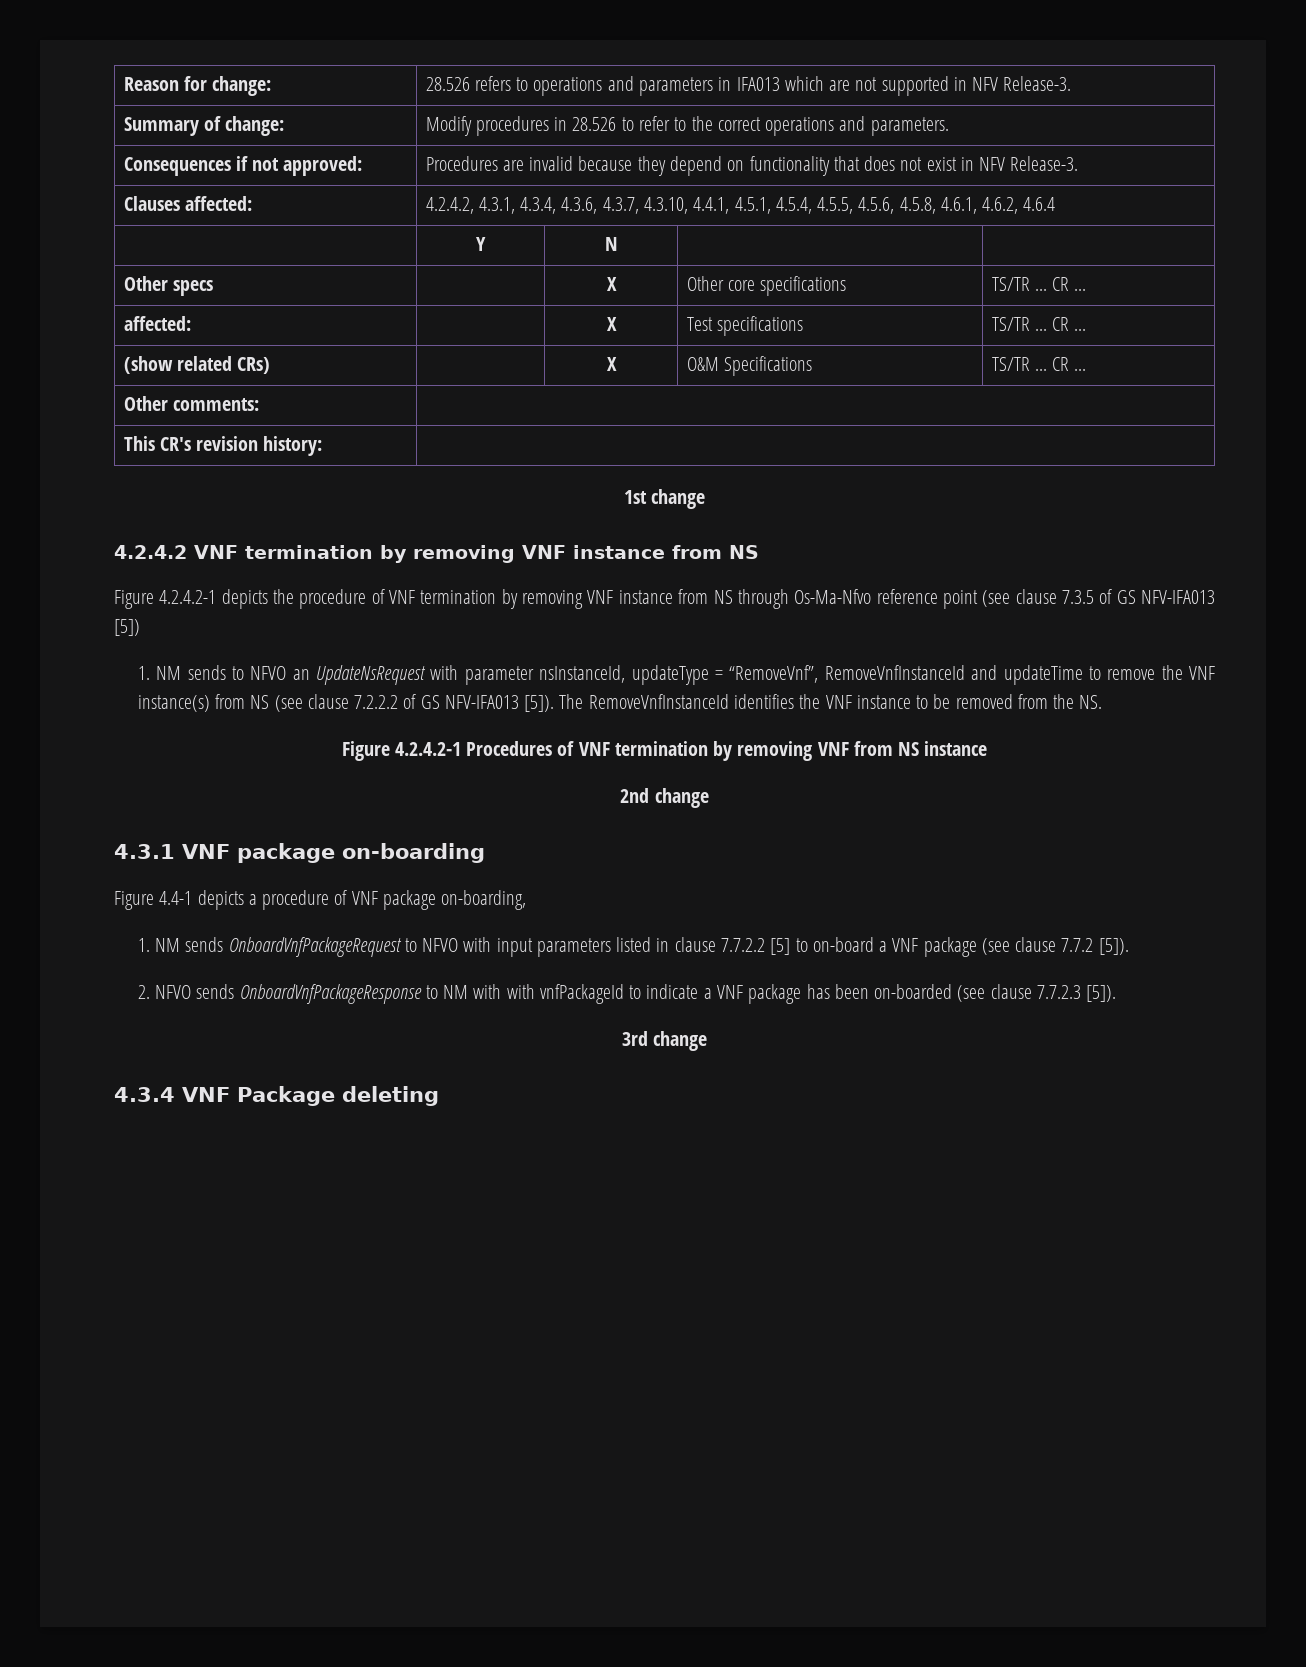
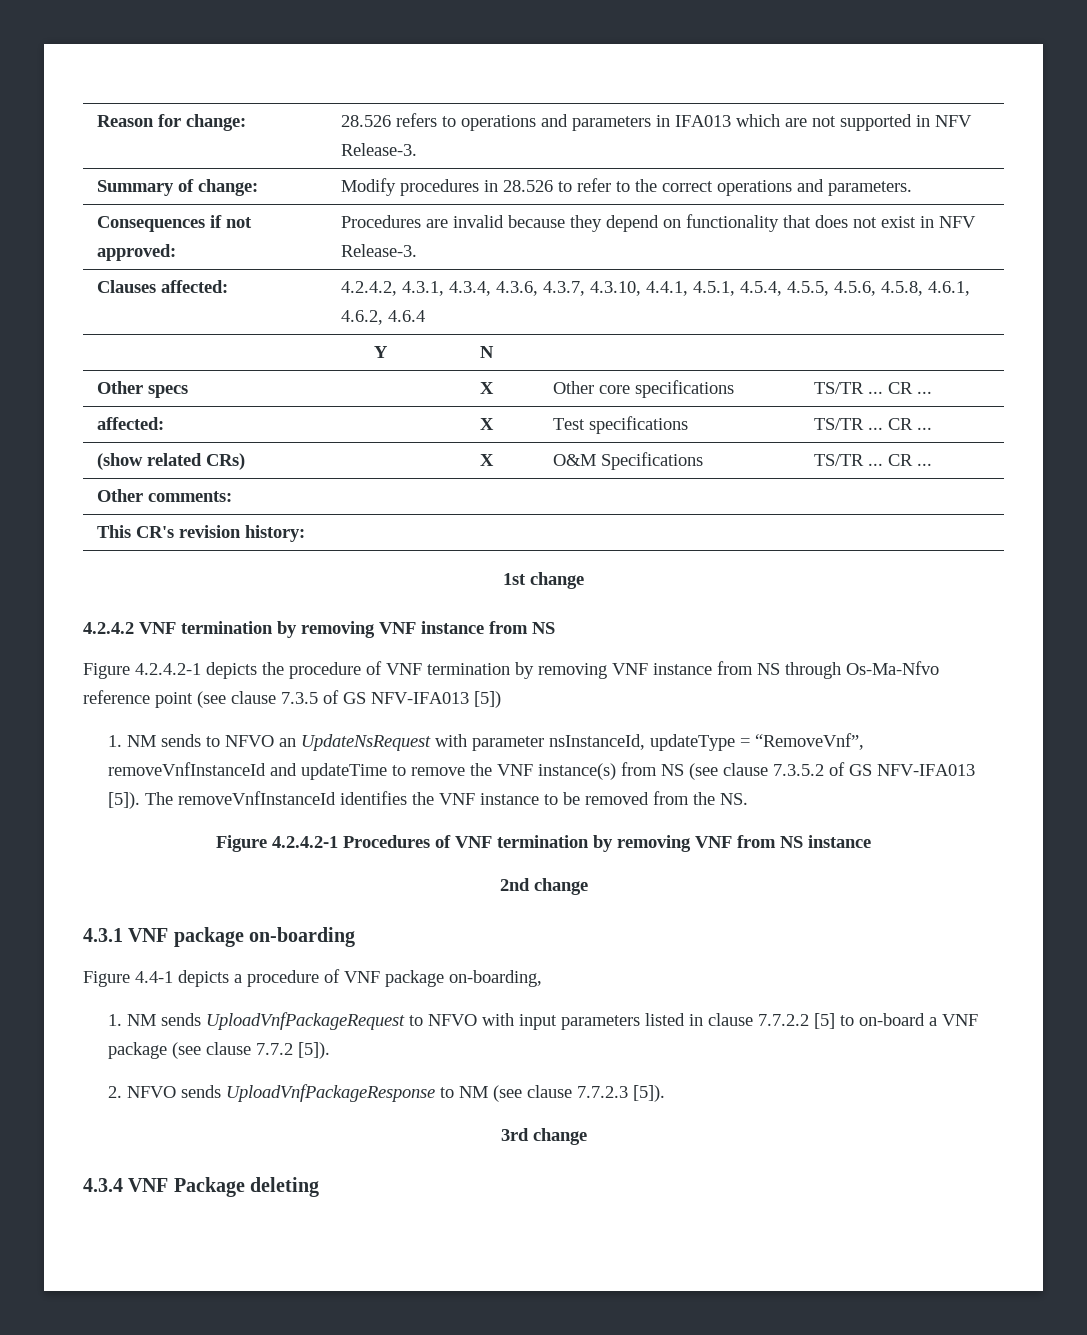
[824,665,965,680] RemoveVnfInstanceId -> [107,762,266,776] removeVnfInstanceId
[354,695,399,709] 7.2.2.2 -> [772,764,824,776] 7.3.5.2
[588,694,729,709] RemoveVnfInstanceId -> [177,791,336,805] removeVnfInstanceId
[228,937,402,957] OnboardVnfPackageRequest -> [205,1012,405,1030] UploadVnfPackageRequest
[239,984,422,1004] OnboardVnfPackageResponse -> [225,1084,435,1102] UploadVnfPackageResponse
[473,984,953,1004] with with vnfPackageId to indicate a VNF package has been on-boarded -> (488, 1092) none

